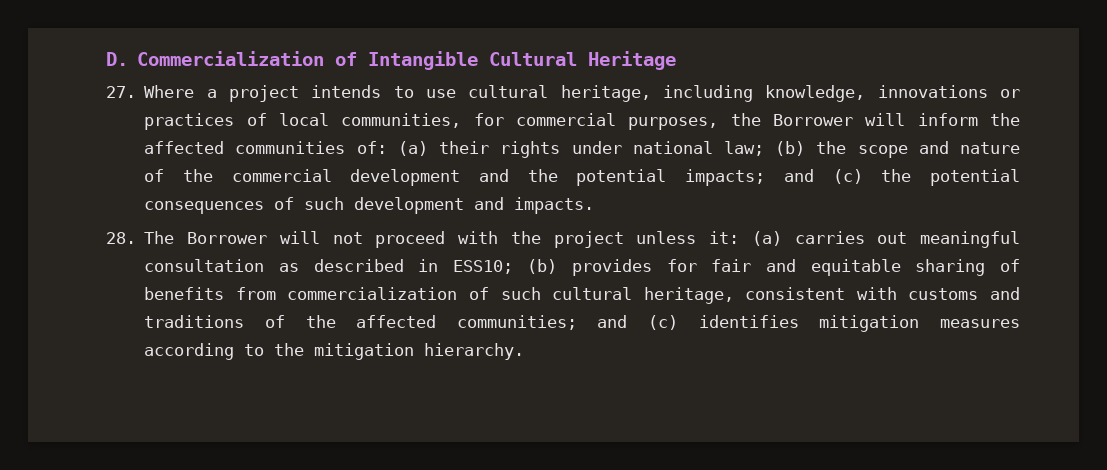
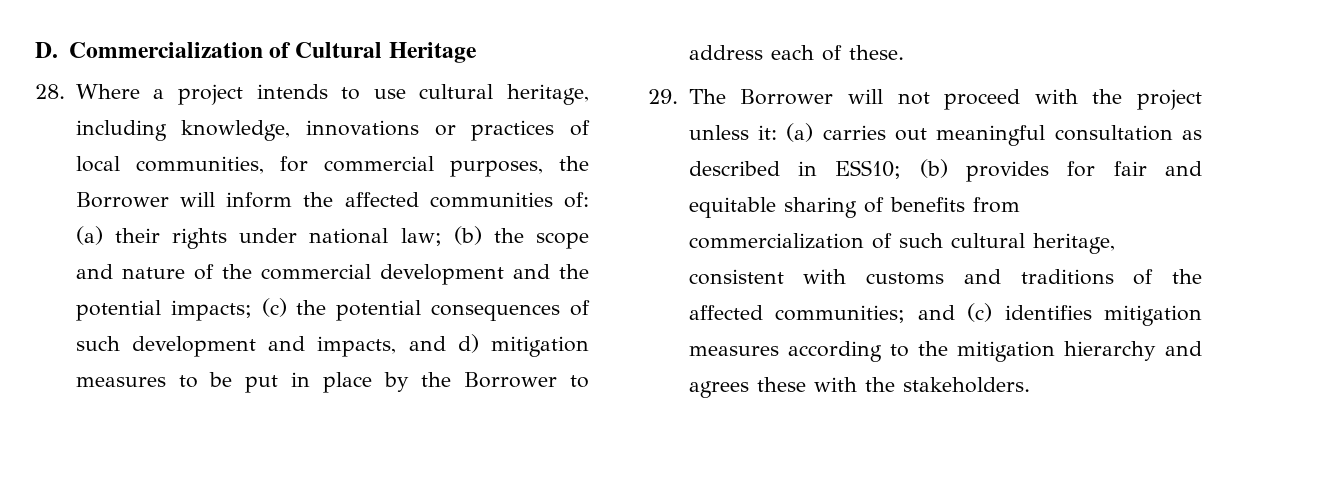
[367,51,478,70] Intangible -> (292, 50) none
[106,86,136,98] 27. -> [35,84,65,99] 28.
[783,169,814,182] and -> (252, 310) none
[514,197,595,214] [106,232,136,244] impacts. // 28. -> [317,334,589,357] [75,372,589,393] [688,45,904,61] [648,89,678,104] impacts, and d) mitigation measures to be put in place by the Borrower to address each of these. // 29.
[424,343,525,360] hierarchy. -> [1063,341,1202,361] [688,377,1030,398] hierarchy and agrees these with the stakeholders.

